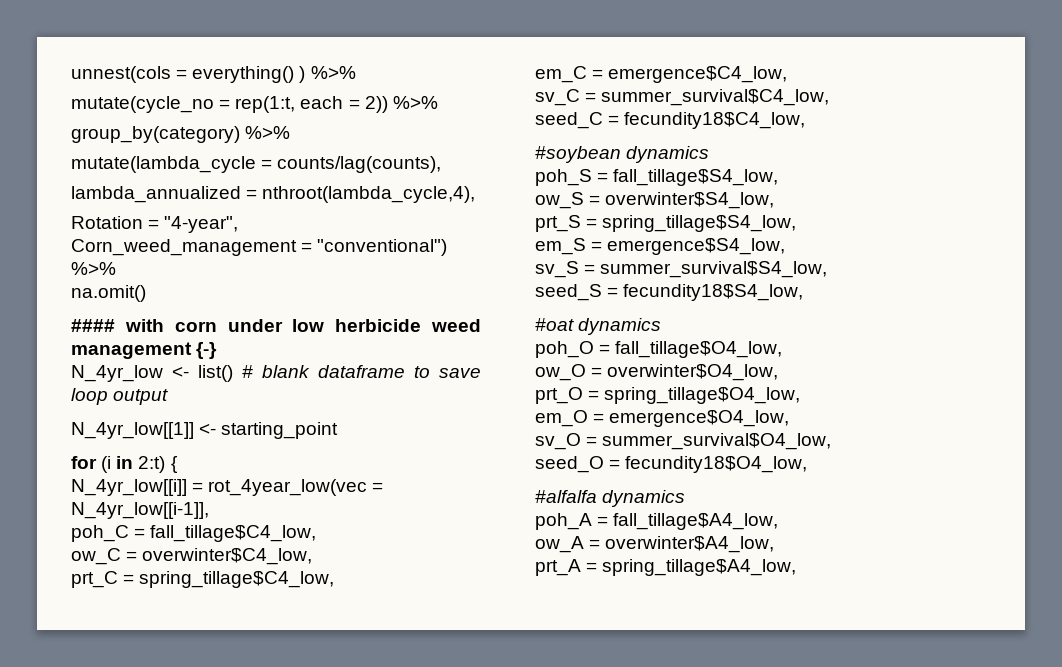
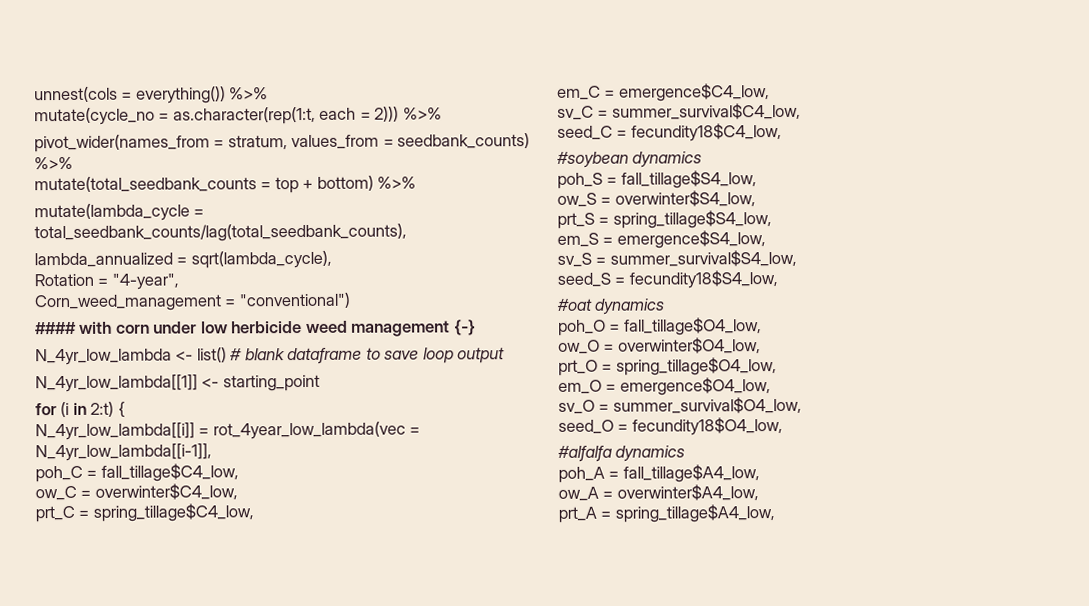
[192,66,306,83] everything() ) -> [135,86,226,104] everything())
[235,96,296,113] rep(1:t, -> [172,106,316,125] as.character(rep(1:t,
[364,96,438,113] [71,126,240,143] 2)) %>% // group_by(category) -> [374,106,442,122] [34,133,531,153] [34,156,73,170] [34,175,374,194] 2))) %>% // pivot_wider(names_from = stratum, values_from = seedbank_counts) %>% // mutate(total_seedbank_counts = top + bottom)
[277,156,442,173] counts/lag(counts), -> [34,223,407,243] total_seedbank_counts/lag(total_seedbank_counts),
[262,186,476,203] nthroot(lambda_cycle,4), -> [190,250,332,269] sqrt(lambda_cycle),
[71,262,116,275] [71,285,146,302] %>% // na.omit() -> (351, 300) none
[71,365,163,382] N_4yr_low -> [35,348,172,366] N_4yr_low_lambda
[71,422,194,439] N_4yr_low[[1]] -> [35,374,198,393] N_4yr_low_lambda[[1]]
[71,479,384,496] [71,502,209,519] N_4yr_low[[i]] = rot_4year_low(vec = N_4yr_low[[i-1]], -> [35,421,421,441] [35,443,212,462] N_4yr_low_lambda[[i]] = rot_4year_low_lambda(vec = N_4yr_low_lambda[[i-1]],

